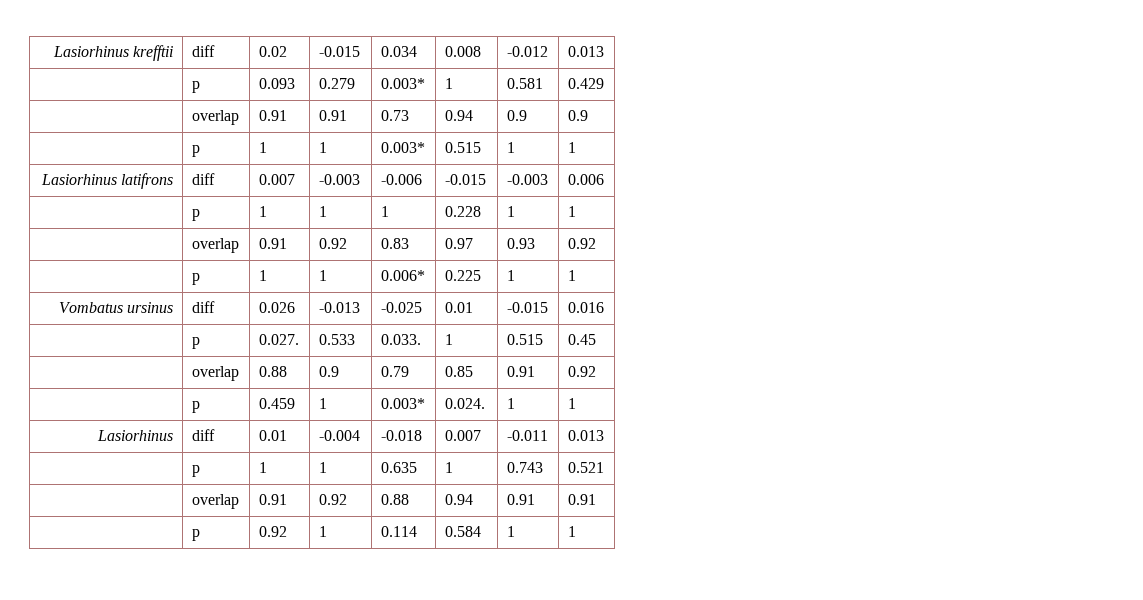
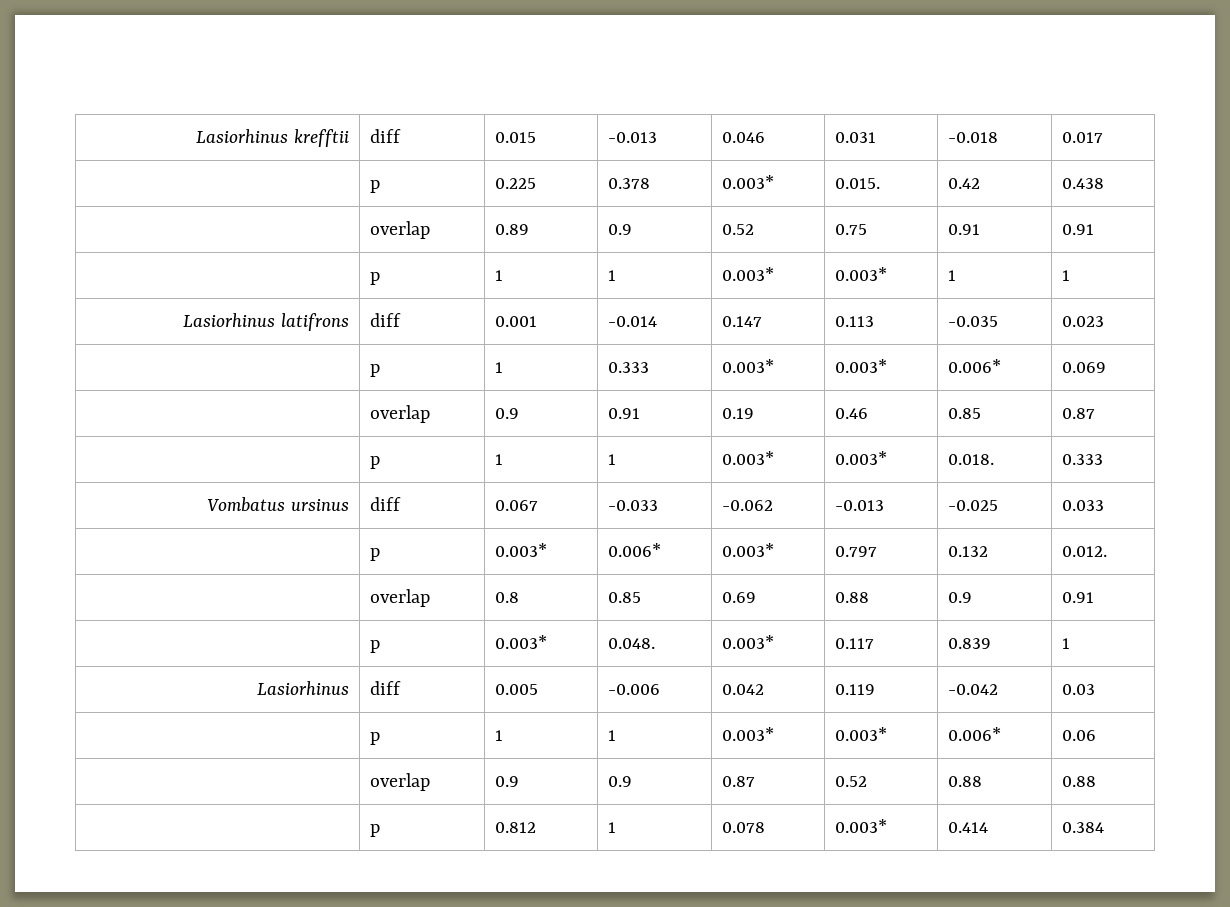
[258,46,287,57] [318,46,360,57] [380,46,417,57] [444,46,481,57] [506,46,548,57] [567,46,604,57] [191,81,200,93] [258,78,295,89] [318,78,355,89] [380,78,425,89] [444,78,453,89] [506,78,543,89] [567,78,604,89] [191,110,239,125] [258,110,287,121] [318,110,347,121] [380,110,409,121] [444,110,473,121] [506,110,527,121] [567,110,588,121] [191,145,200,157] [258,142,267,153] [318,142,327,153] [380,142,425,153] [444,142,481,153] 0.02 | -0.015 | 0.034 | 0.008 | -0.012 | 0.013 // | p | 0.093 | 0.279 | 0.003* | 1 | 0.581 | 0.429 // | overlap | 0.91 | 0.91 | 0.73 | 0.94 | 0.9 | 0.9 // | p | 1 | 1 | 0.003* | 0.515 -> [495,132,537,143] [608,132,658,143] [722,132,766,143] [835,132,877,143] [948,132,999,143] [1062,132,1104,143] [370,180,381,193] [495,178,537,189] [608,178,651,189] [722,175,775,189] [835,178,881,189] [948,178,981,189] [1062,178,1105,189] [370,221,431,239] [495,224,530,235] [608,224,633,235] [722,224,755,235] [835,224,868,235] [948,224,981,235] [1062,224,1095,235] [370,272,381,285] [495,270,504,281] [608,270,617,281] [722,267,775,281] [835,267,888,281] 0.015 | -0.013 | 0.046 | 0.031 | -0.018 | 0.017 // | p | 0.225 | 0.378 | 0.003* | 0.015. | 0.42 | 0.438 // | overlap | 0.89 | 0.9 | 0.52 | 0.75 | 0.91 | 0.91 // | p | 1 | 1 | 0.003* | 0.003*
[258,174,295,185] [318,174,360,185] [380,174,422,185] [444,174,486,185] [506,174,548,185] [567,174,604,185] [191,209,200,221] [258,206,267,217] [318,206,327,217] [380,206,389,217] [444,206,481,217] [506,206,515,217] [567,206,576,217] [191,238,239,253] [258,238,287,249] [318,238,347,249] [380,238,409,249] [444,238,473,249] [506,238,535,249] [567,238,596,249] [191,273,200,285] [258,270,267,281] [318,270,327,281] [380,270,425,281] [444,270,481,281] [506,270,515,281] [567,270,576,281] [58,302,174,313] [191,301,215,313] [258,302,295,313] [318,302,360,313] [380,302,422,313] [444,302,473,313] [506,302,548,313] [567,302,604,313] [191,337,200,349] [258,334,299,345] [318,334,355,345] [380,334,421,345] [444,334,453,345] [506,334,543,345] [567,334,596,345] [191,366,239,381] [258,366,287,377] [318,366,339,377] [380,366,409,377] [444,366,473,377] [506,366,535,377] [567,366,596,377] [191,401,200,413] [258,398,295,409] [318,398,327,409] [380,398,425,409] [444,398,485,409] [506,398,515,409] [567,398,576,409] [97,430,174,441] [191,429,215,441] [258,430,287,441] [318,430,360,441] [380,430,422,441] [444,430,481,441] [506,430,548,441] [567,430,604,441] [191,465,200,477] [258,462,267,473] [318,462,327,473] [380,462,417,473] [444,462,453,473] [506,462,543,473] [567,462,604,473] [191,494,239,509] [258,494,287,505] [318,494,347,505] [380,494,409,505] [444,494,473,505] [506,494,535,505] [567,494,596,505] [191,529,200,541] [258,526,287,537] [318,526,327,537] [380,526,417,537] [444,526,481,537] [506,526,515,537] [567,526,576,537] 0.007 | -0.003 | -0.006 | -0.015 | -0.003 | 0.006 // | p | 1 | 1 | 1 | 0.228 | 1 | 1 // | overlap | 0.91 | 0.92 | 0.83 | 0.97 | 0.93 | 0.92 // | p | 1 | 1 | 0.006* | 0.225 | 1 | 1 // Vombatus ursinus | diff | 0.026 | -0.013 | -0.025 | 0.01 | -0.015 | 0.016 // | p | 0.027. | 0.533 | 0.033. | 1 | 0.515 | 0.45 // | overlap | 0.88 | 0.9 | 0.79 | 0.85 | 0.91 | 0.92 // | p | 0.459 | 1 | 0.003* | 0.024. | 1 | 1 // Lasiorhinus | diff | 0.01 | -0.004 | -0.018 | 0.007 | -0.011 | 0.013 // | p | 1 | 1 | 0.635 | 1 | 0.743 | 0.521 // | overlap | 0.91 | 0.92 | 0.88 | 0.94 | 0.91 | 0.91 // | p | 0.92 | 1 | 0.114 | 0.584 | 1 | 1 -> [495,316,538,327] [608,316,658,327] [722,316,763,327] [835,316,875,327] [948,316,999,327] [1062,316,1105,327] [370,364,381,377] [495,362,504,373] [608,362,650,373] [722,359,775,373] [835,359,888,373] [948,359,1002,373] [1062,362,1107,373] [370,405,431,423] [495,408,520,419] [608,408,641,419] [722,408,755,419] [835,408,869,419] [948,408,982,419] [1062,408,1096,419] [370,456,381,469] [495,454,504,465] [608,454,617,465] [722,451,775,465] [835,451,888,465] [948,454,995,465] [1062,454,1104,465] [207,497,349,512] [370,497,402,511] [495,500,539,511] [608,500,659,511] [722,500,774,511] [835,500,885,511] [948,500,999,511] [1062,500,1105,511] [370,548,381,561] [495,543,548,557] [608,543,662,557] [722,543,775,557] [835,546,878,557] [948,546,989,557] [1062,546,1108,557] [370,589,431,607] [495,592,520,603] [608,592,642,603] [722,592,757,603] [835,592,870,603] [948,592,973,603] [1062,592,1095,603] [370,640,381,653] [495,635,548,649] [608,638,656,649] [722,635,775,649] [835,638,875,649] [948,638,992,649] [1062,638,1071,649] [256,681,349,695] [370,681,402,695] [495,684,539,695] [608,684,661,695] [722,684,765,695] [835,684,876,695] [948,684,999,695] [1062,684,1096,695] [370,732,381,745] [495,730,504,741] [608,730,617,741] [722,727,775,741] [835,727,888,741] [948,727,1002,741] [1062,730,1097,741] [370,773,431,791] [495,776,520,787] [608,776,633,787] [722,776,756,787] [835,776,868,787] [948,776,983,787] [1062,776,1097,787] [370,824,381,837] [495,822,537,833] [608,822,617,833] [722,822,766,833] [835,819,888,833] [948,822,989,833] [1062,822,1105,833] 0.001 | -0.014 | 0.147 | 0.113 | -0.035 | 0.023 // | p | 1 | 0.333 | 0.003* | 0.003* | 0.006* | 0.069 // | overlap | 0.9 | 0.91 | 0.19 | 0.46 | 0.85 | 0.87 // | p | 1 | 1 | 0.003* | 0.003* | 0.018. | 0.333 // Vombatus ursinus | diff | 0.067 | -0.033 | -0.062 | -0.013 | -0.025 | 0.033 // | p | 0.003* | 0.006* | 0.003* | 0.797 | 0.132 | 0.012. // | overlap | 0.8 | 0.85 | 0.69 | 0.88 | 0.9 | 0.91 // | p | 0.003* | 0.048. | 0.003* | 0.117 | 0.839 | 1 // Lasiorhinus | diff | 0.005 | -0.006 | 0.042 | 0.119 | -0.042 | 0.03 // | p | 1 | 1 | 0.003* | 0.003* | 0.006* | 0.06 // | overlap | 0.9 | 0.9 | 0.87 | 0.52 | 0.88 | 0.88 // | p | 0.812 | 1 | 0.078 | 0.003* | 0.414 | 0.384

